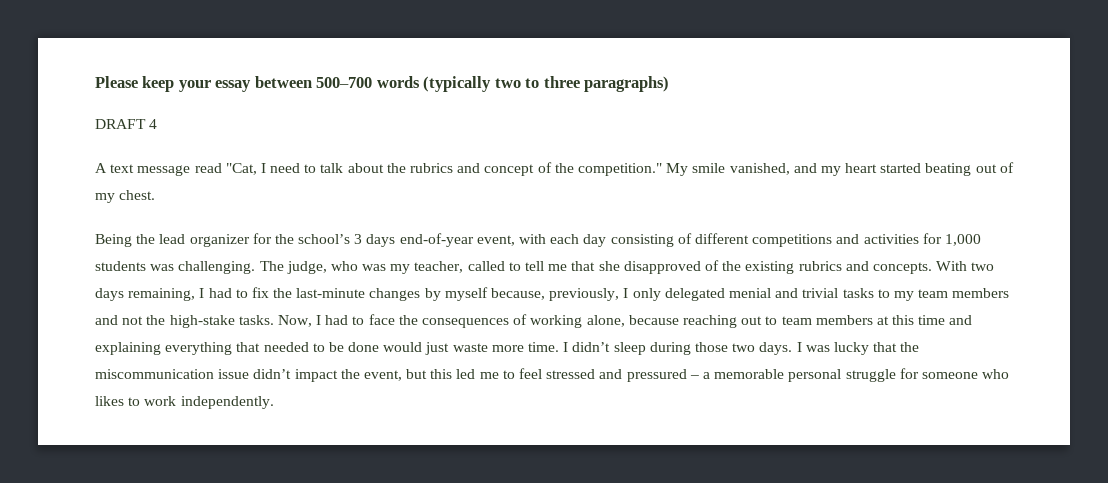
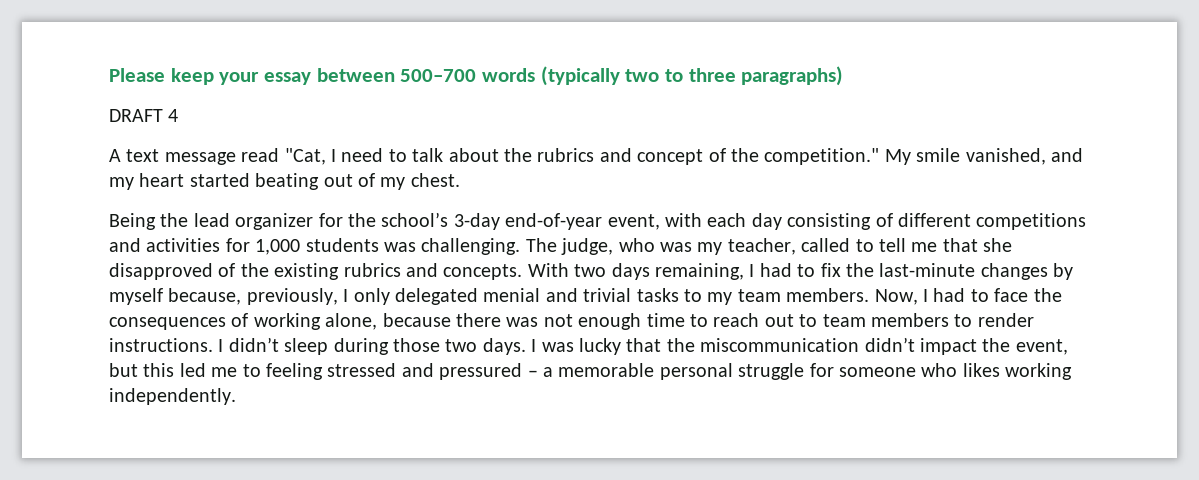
[354,234,396,247] 3 days -> [453,213,500,230] 3-day
[952,288,1010,298] [95,315,274,328] members and not the high-stake tasks. -> [786,288,870,302] members.
[682,315,973,328] [95,342,560,355] reaching out to team members at this time and explaining everything that needed to be done would just waste more time. -> [456,313,1034,330] [109,338,213,352] there was not enough time to reach out to team members to render instructions.
[218,369,250,379] issue -> (860, 345) none
[519,368,543,379] feel -> [266,363,323,380] feeling
[128,396,177,406] to work -> [1005,363,1073,380] working

